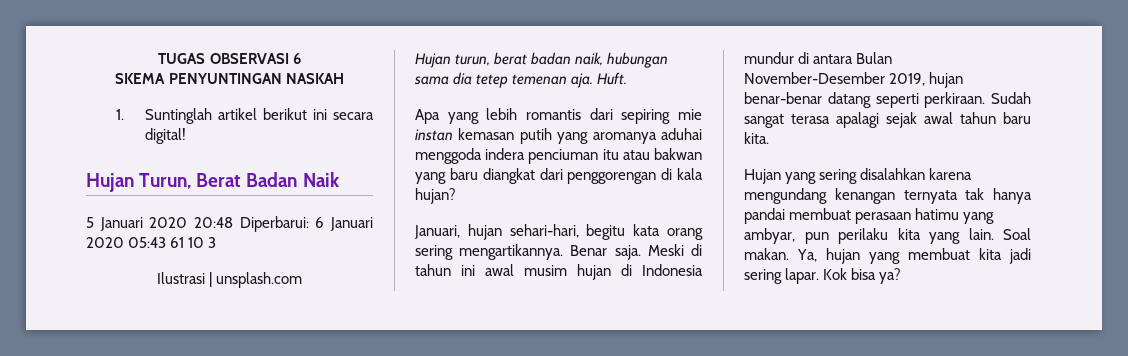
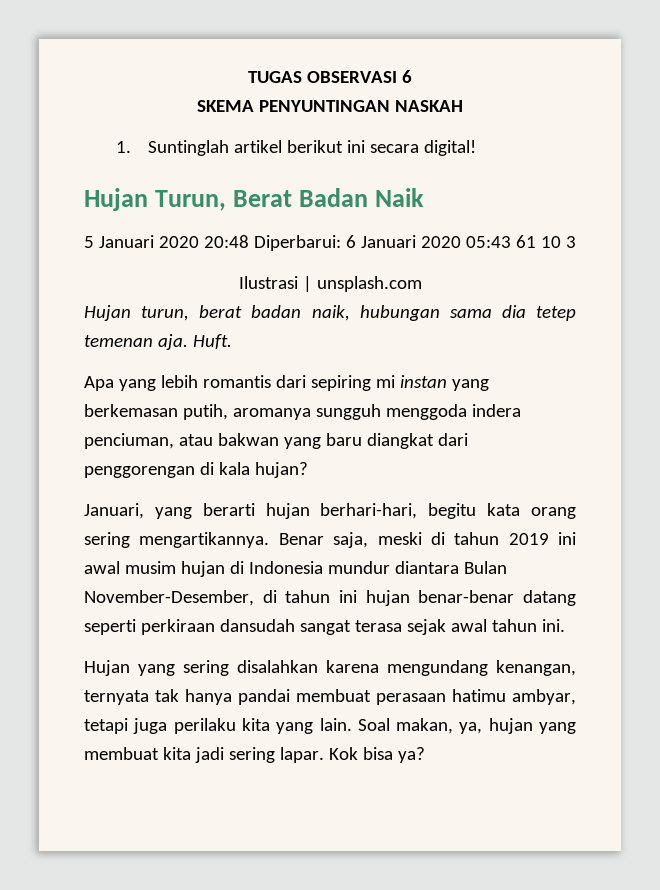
[678,109,702,120] [415,128,702,144] [415,148,619,164] mie instan kemasan putih yang aromanya aduhai menggoda indera penciuman itu -> [375,375,489,391] [84,404,521,420] [84,433,174,449] mi instan yang berkemasan putih, aromanya sungguh menggoda indera penciuman,
[467,224,579,240] hujan sehari-hari, -> [154,503,418,519] yang berarti hujan berhari-hari,
[614,244,702,260] [415,264,451,276] saja. Meski di tahun -> [333,532,549,548] saja, meski di tahun 2019
[798,52,893,64] [744,72,926,86] di antara Bulan November-Desember 2019, -> [394,561,507,574] [84,590,357,606] diantara Bulan November-Desember, di tahun ini
[924,92,1031,108] perkiraan. Sudah -> [140,619,295,635] perkiraan dansudah
[836,112,879,128] apalagi -> (402, 626) none
[1003,112,1031,124] [744,132,769,144] baru kita. -> [541,619,565,632] ini.
[834,188,895,204] kenangan -> [496,660,576,676] kenangan,
[963,212,995,224] [744,228,829,244] yang ambyar, pun -> [512,689,576,705] [84,718,168,734] ambyar, tetapi juga
[744,248,818,262] makan. Ya, -> [396,718,483,734] makan, ya,

